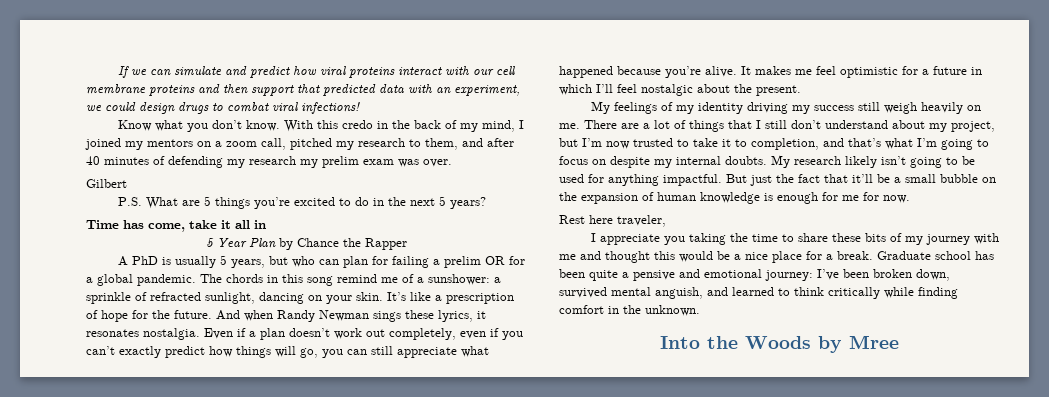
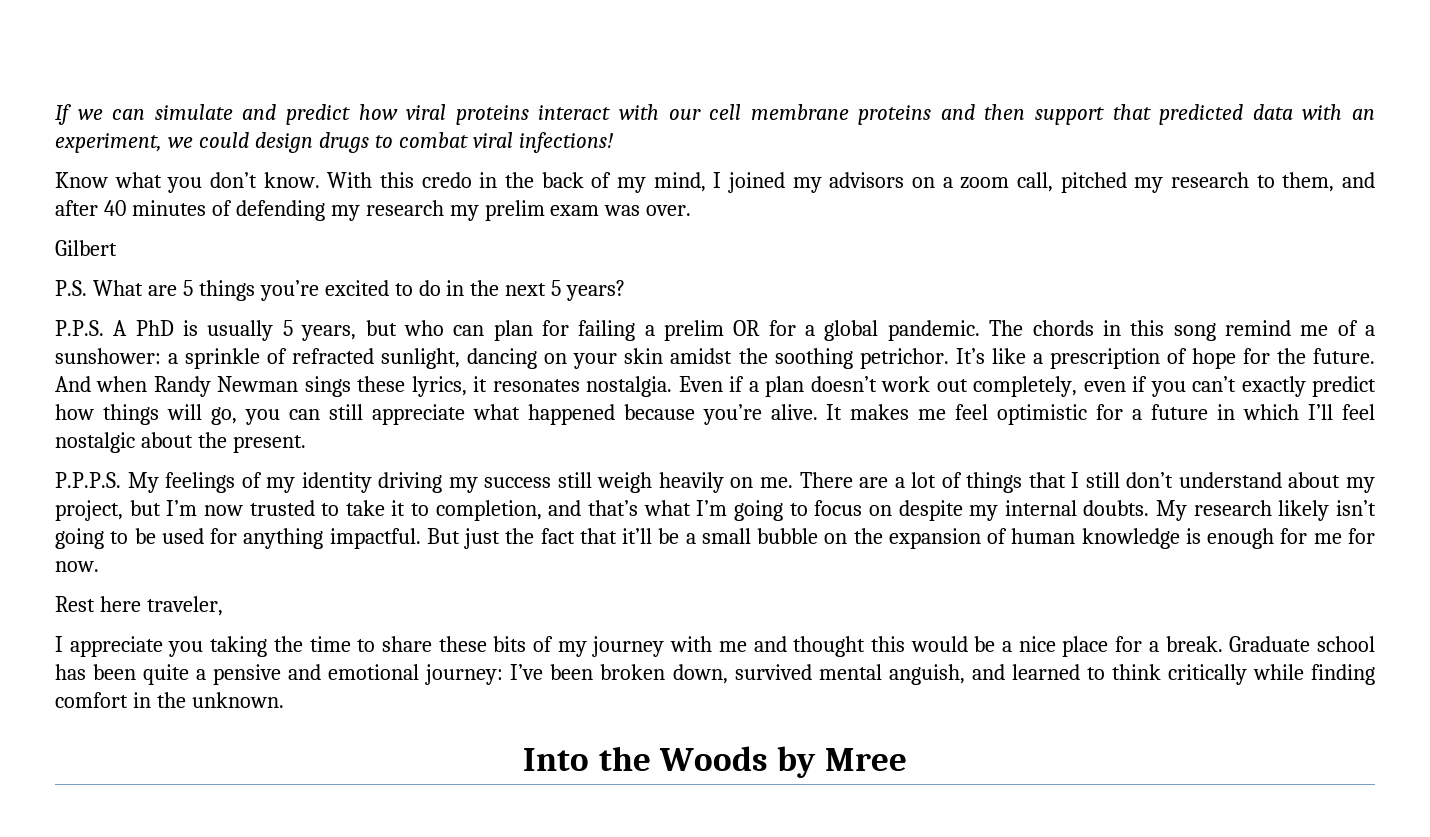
[147,139,193,147] mentors -> [829,172,905,188] advisors
[86,220,266,232] [206,238,407,250] Time has come, take it all in // 5 Year Plan by Chance the Rapper // -> [55,320,104,336] P.P.S.
[356,292,383,301] skin. -> [624,348,949,369] skin amidst the soothing petrichor.
(801, 90) none -> [55,472,121,488] P.P.P.S.

